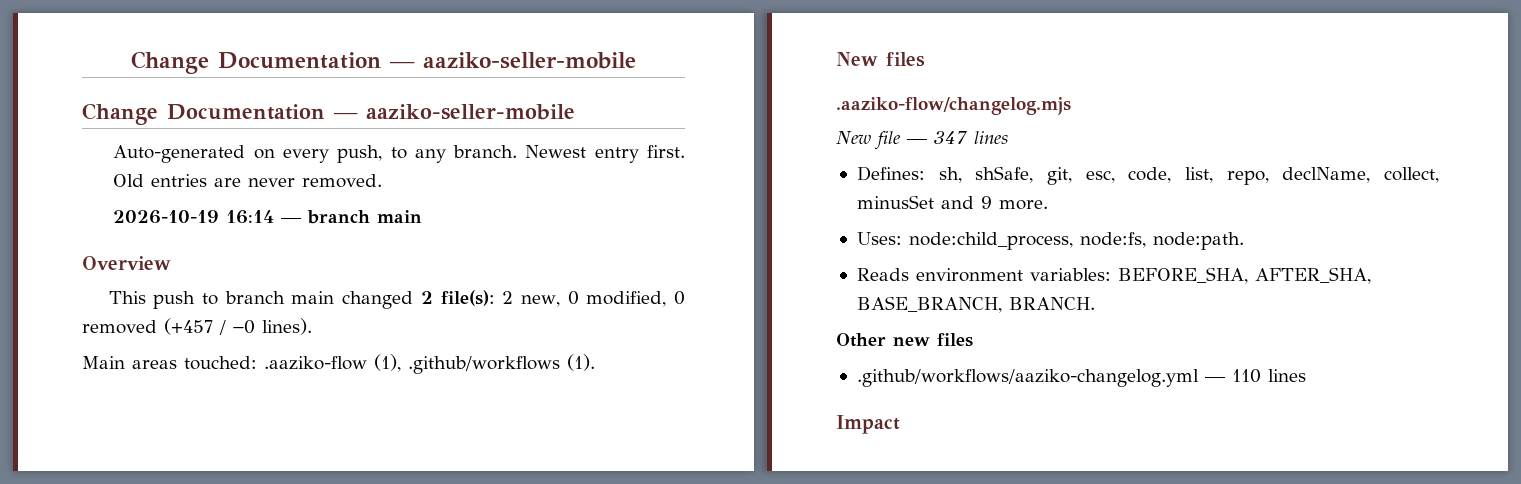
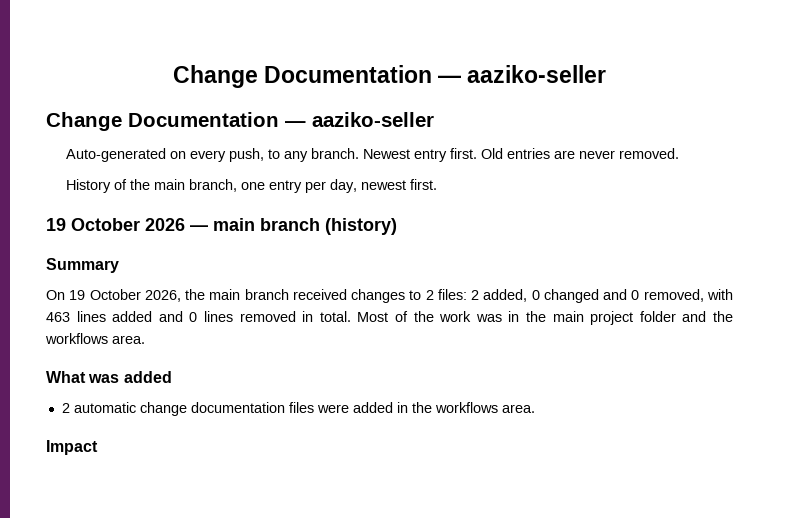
[131,51,636,74] [82,103,575,125] Change Documentation — aaziko-seller-mobile // Change Documentation — aaziko-seller-mobile -> [172,65,607,88] [46,112,434,131] Change Documentation — aaziko-seller // Change Documentation — aaziko-seller
[113,210,423,224] [82,256,171,270] [108,290,685,309] [82,318,312,335] [82,354,595,374] [836,52,925,67] [836,97,1071,115] [836,131,1008,150] [856,166,1439,185] [856,195,1048,210] [856,232,1244,250] [856,267,1371,284] [856,296,1095,313] [836,333,973,347] [856,369,1306,387] 2026-10-19 16:14 — branch main // Overview // This push to branch main changed 2 file(s): 2 new, 0 modified, 0 removed (+457 / −0 lines). // Main areas touched: .aaziko-flow (1), .github/workflows (1). // New files // .aaziko-flow/changelog.mjs // New file — 347 lines // Defines: sh, shSafe, git, esc, code, list, repo, declName, collect, minusSet and 9 more. // Uses: node:child_process, node:fs, node:path. // Reads environment variables: BEFORE_SHA, AFTER_SHA, BASE_BRANCH, BRANCH. // Other new files // .github/workflows/aaziko-changelog.yml — 110 lines -> [66,179,438,193] [46,218,397,235] [46,258,119,273] [46,289,733,303] [46,311,734,325] [45,333,145,344] [46,371,172,383] [61,402,535,416] History of the main branch, one entry per day, newest first. // 19 October 2026 — main branch (history) // Summary // On 19 October 2026, the main branch received changes to 2 files: 2 added, 0 changed and 0 removed, with 463 lines added and 0 lines removed in total. Most of the work was in the main project folder and the workflows area. // What was added // 2 automatic change documentation files were added in the workflows area.

